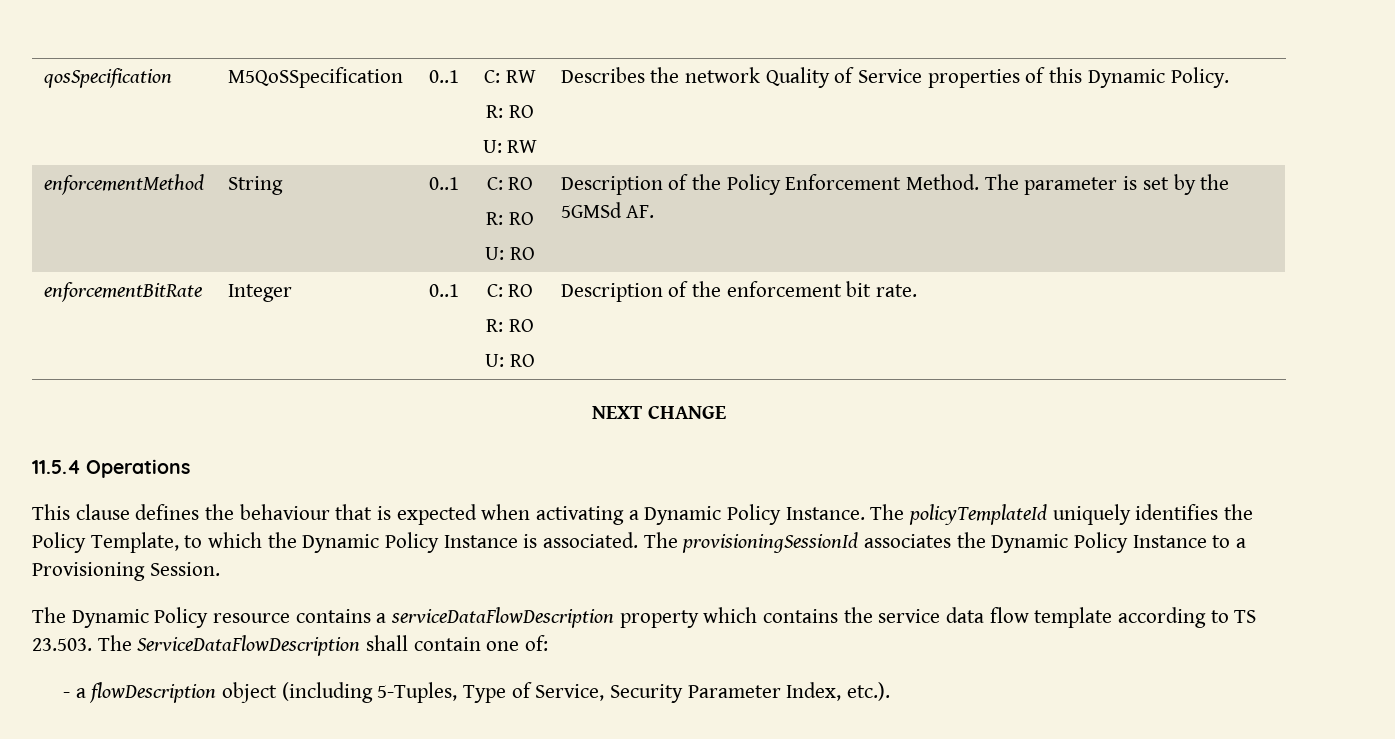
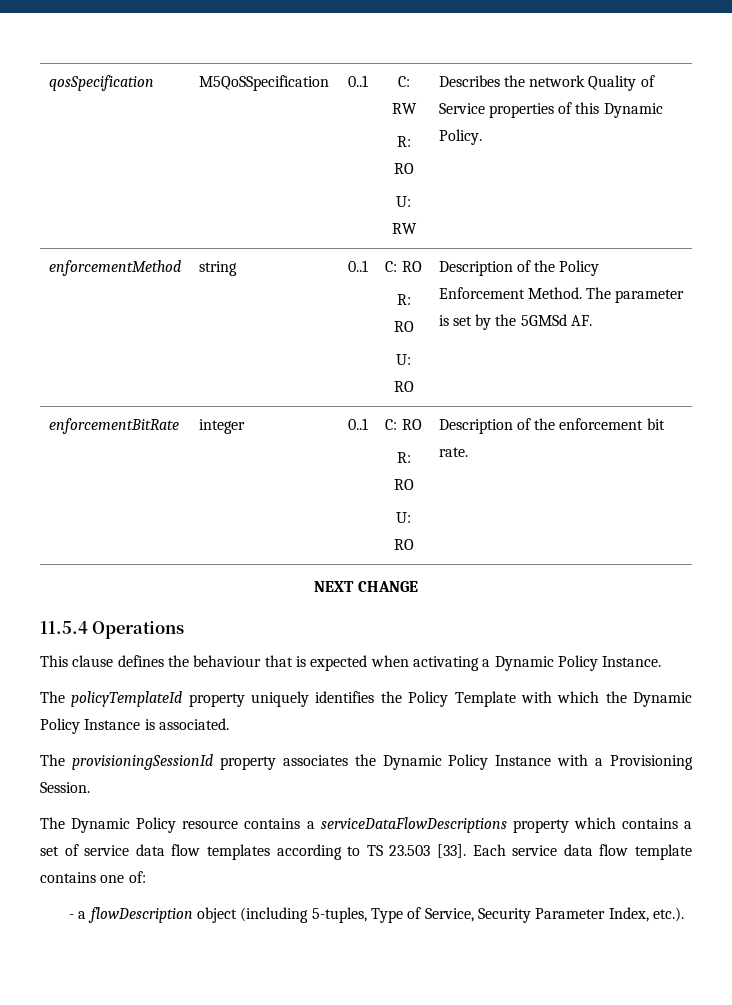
[227,176,283,195] String -> [198,261,237,276] string
[227,284,292,302] Integer -> [198,419,245,434] integer
(865, 513) none -> (662, 661) //
(1048, 514) none -> [188,693,245,707] property
[90,532,203,553] Template, to -> [454,691,552,707] Template with
(639, 540) none -> (229, 724) //
(859, 542) none -> [219,756,276,770] property
[1212,535,1231,548] to -> [557,754,589,766] with
[391,607,615,628] serviceDataFlowDescription -> [320,817,507,833] serviceDataFlowDescriptions
[843,607,1257,628] [32,635,481,656] the service data flow template according to TS 23.503. The ServiceDataFlowDescription shall contain -> [684,821,693,829] [40,844,693,860] [40,872,96,883] a set of service data flow templates according to TS 23.503 [33]. Each service data flow template contains
[377,682,458,703] 5-Tuples, -> [311,907,367,923] 5-tuples,

